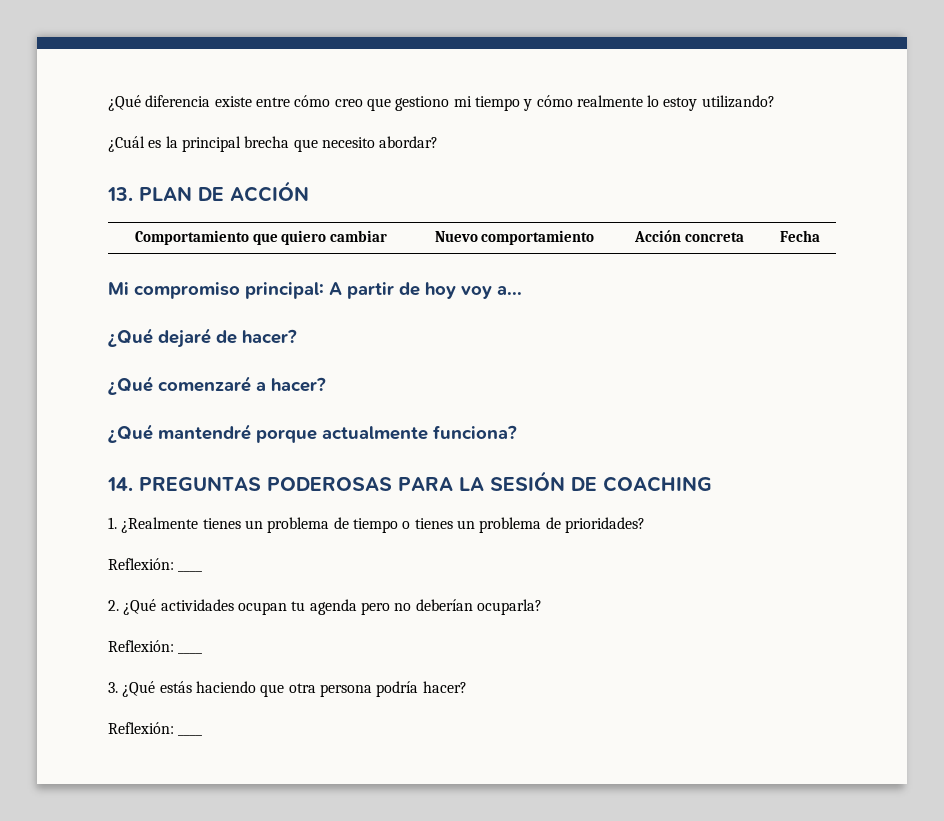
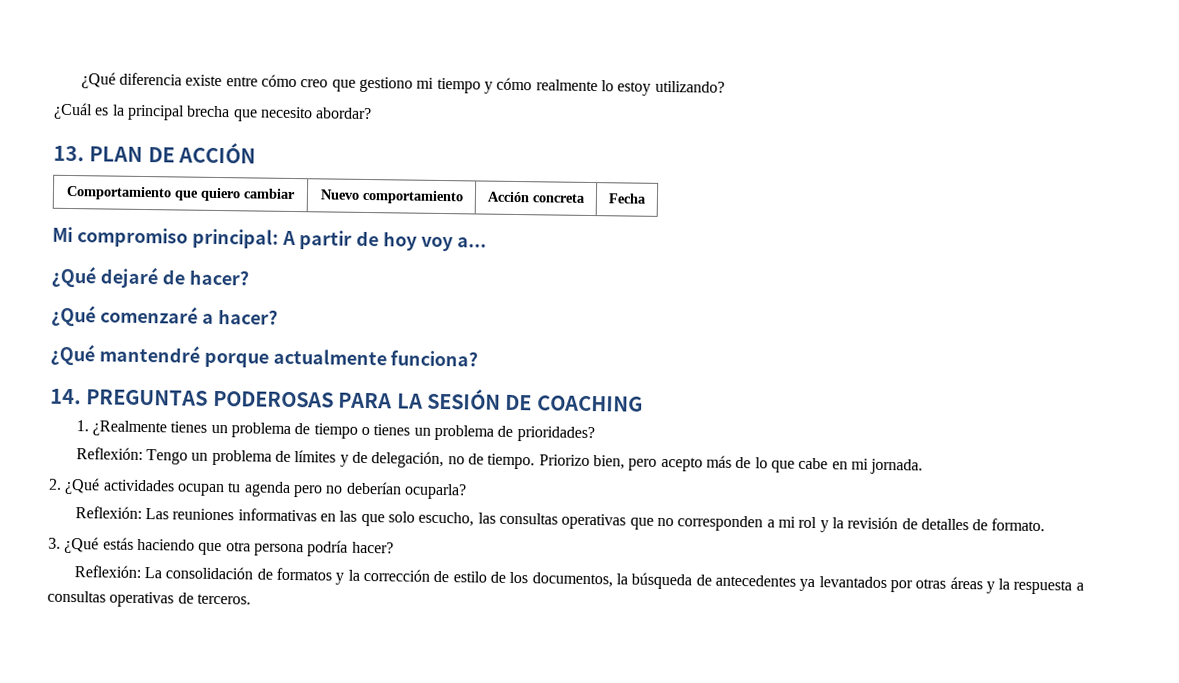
[178,570,203,572] ____ -> [146,449,924,475] Tengo un problema de límites y de delegación, no de tiempo. Priorizo bien, pero acepto más de lo que cabe en mi jornada.
[178,652,203,654] ____ -> [145,508,1046,533] Las reuniones informativas en las que solo escucho, las consultas operativas que no corresponden a mi rol y la revisión de detalles de formato.
[178,734,203,736] ____ -> [144,566,1084,595] [47,590,251,608] La consolidación de formatos y la corrección de estilo de los documentos, la búsqueda de antecedentes ya levantados por otras áreas y la respuesta a consultas operativas de terceros.

